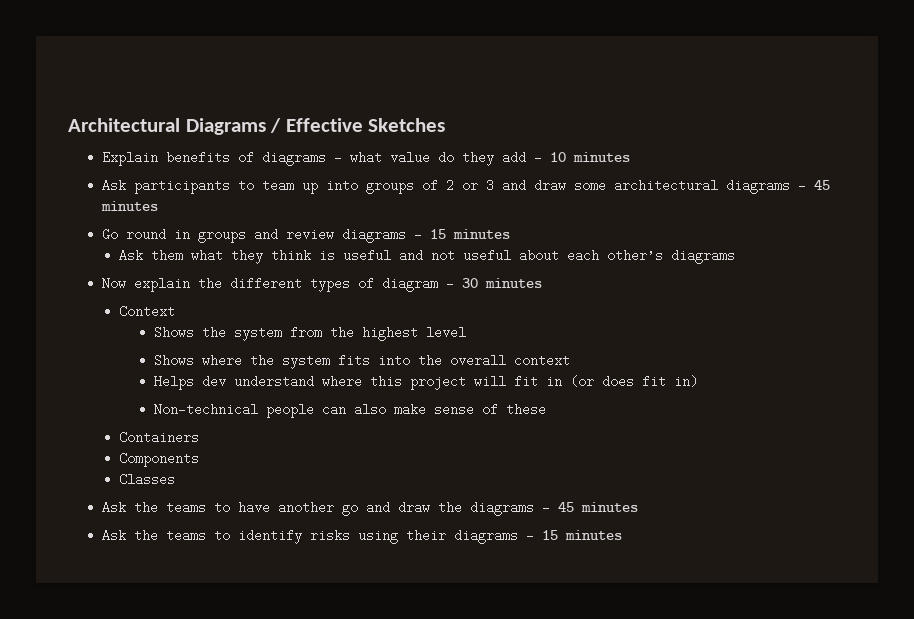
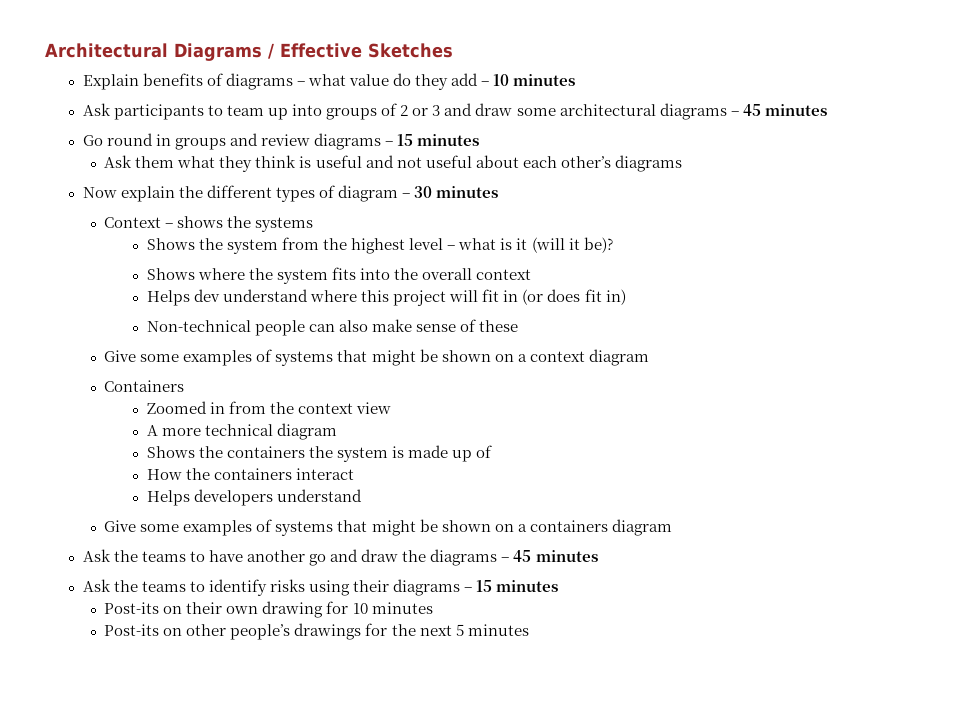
(176, 311) none -> [165,216,314,232] – shows the systems
(466, 332) none -> [447,237,613,253] – what is it (will it be)?
[119,431,200,444] [119,452,200,467] [119,473,176,486] Containers // Components // Classes -> [104,349,649,366] [104,380,185,392] [146,401,392,414] [146,423,338,440] [146,445,493,462] [146,468,355,480] [146,489,363,506] [104,519,672,536] Give some examples of systems that might be shown on a context diagram // Containers // Zoomed in from the context view // A more technical diagram // Shows the containers the system is made up of // How the containers interact // Helps developers understand // Give some examples of systems that might be shown on a containers diagram
(623, 535) none -> [104,601,433,618] [104,623,529,640] // Post-its on their own drawing for 10 minutes // Post-its on other people’s drawings for the next 5 minutes

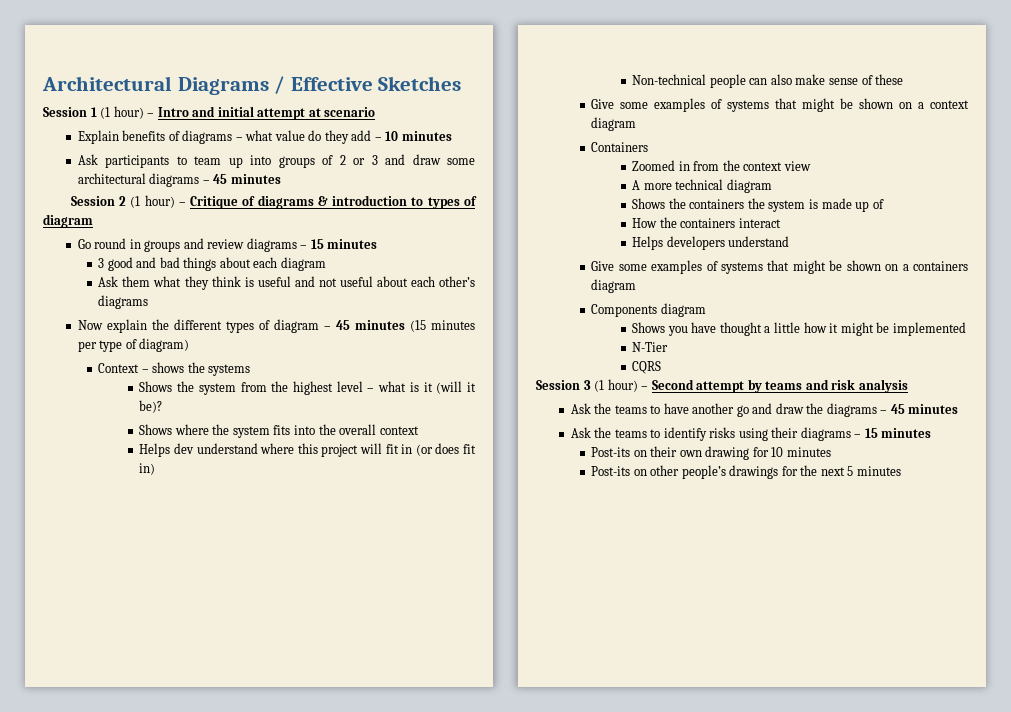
(453, 50) none -> [43,106,376,120] // Session 1 (1 hour) – Intro and initial attempt at scenario
(827, 110) none -> [70,195,477,209] [43,214,93,228] // Session 2 (1 hour) – Critique of diagrams & introduction to types of diagram
(480, 140) none -> [98,257,326,271] // 3 good and bad things about each diagram
[414,186,499,198] 30 minutes -> [335,320,476,332] [77,338,190,352] 45 minutes (15 minutes per type of diagram)
(672, 527) none -> [591,303,706,317] [632,322,966,336] [632,342,669,352] [632,361,662,374] [536,379,908,393] // Components diagram // Shows you have thought a little how it might be implemented // N-Tier // CQRS // Session 3 (1 hour) – Second attempt by teams and risk analysis

